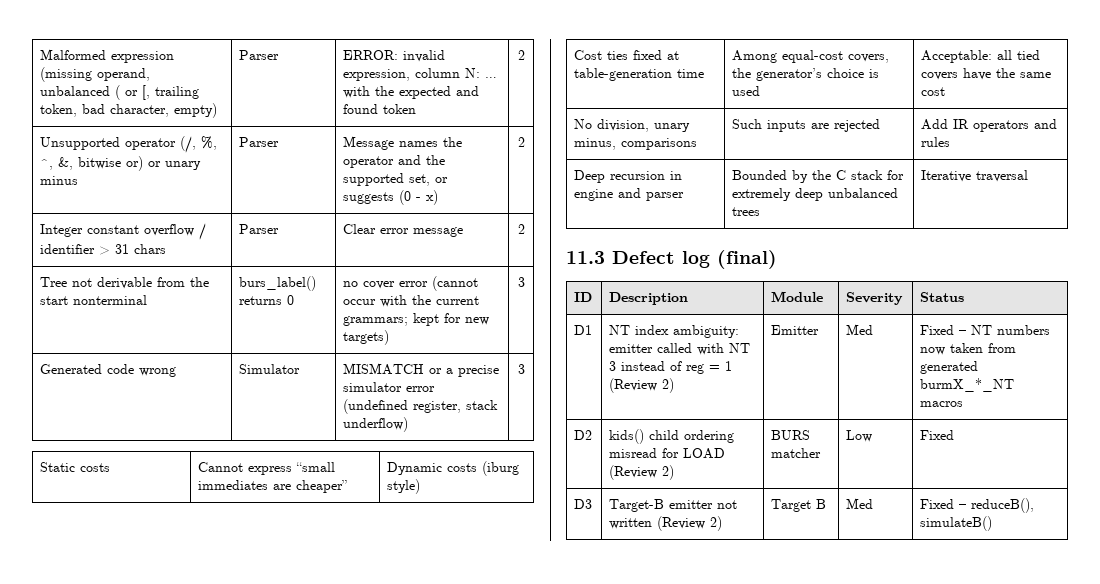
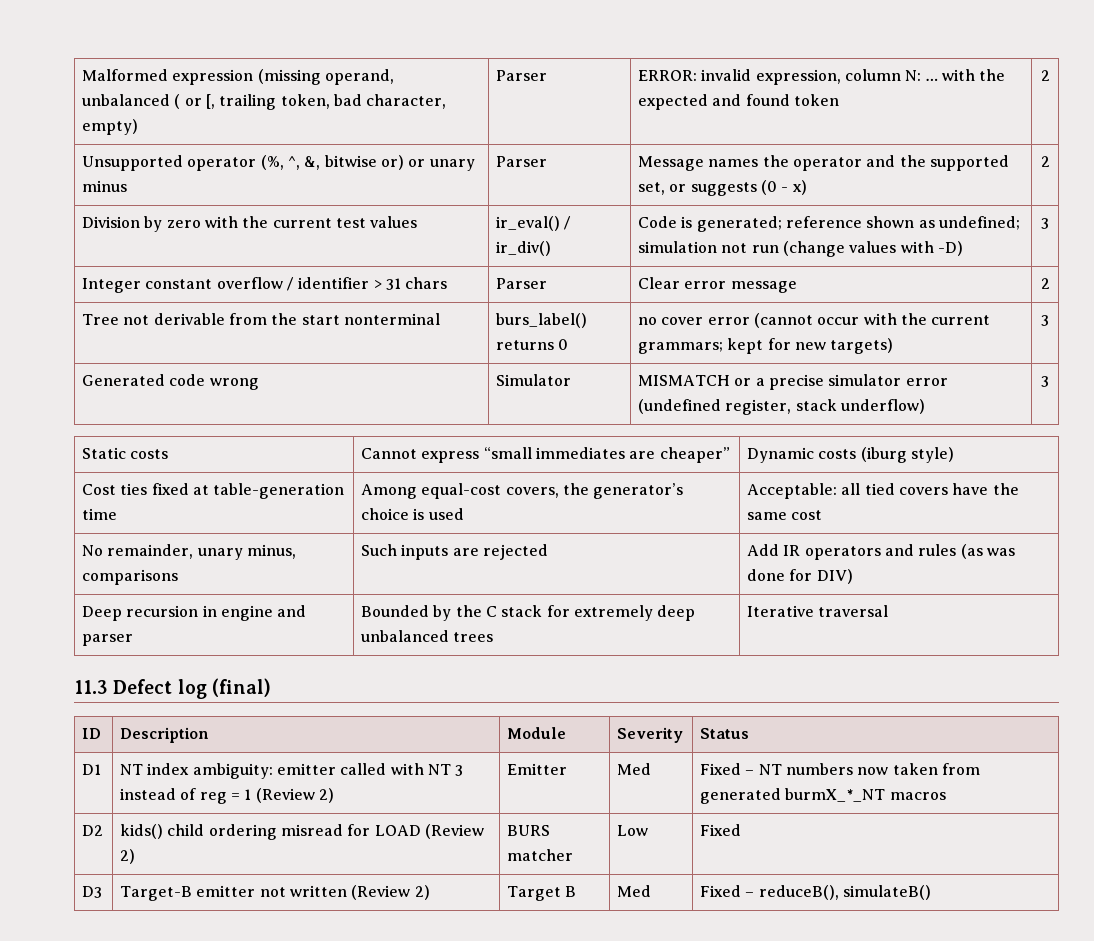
[180,136,218,153] (/, %, -> [260,155,284,170] (%,
(525, 142) none -> [82,216,418,232] [496,216,572,231] [496,241,552,256] [638,216,1020,232] [638,241,963,257] [1041,218,1049,229] // Division by zero with the current test values | ir_eval() / ir_div() | Code is generated; reference shown as undefined; simulation not run (change values with -D) | 3
[597,119,650,132] division, -> [107,544,194,559] remainder,
(951, 142) none -> [960,544,1015,559] [747,569,853,584] (as was done for DIV)

